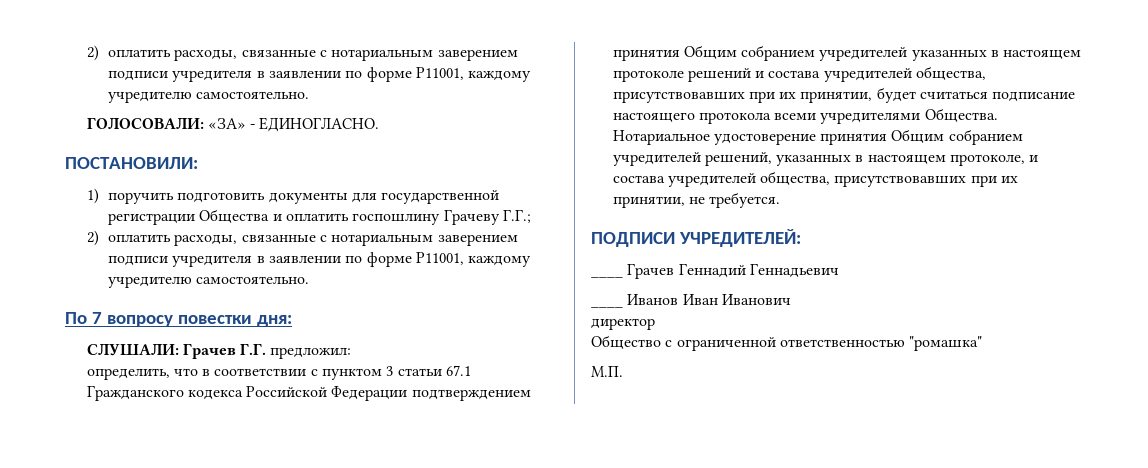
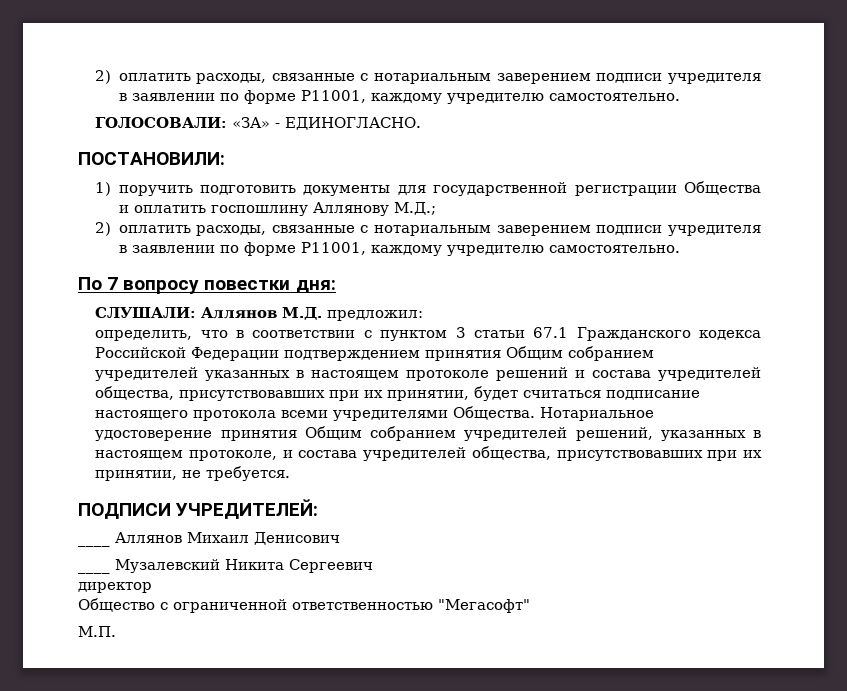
[443,209,531,225] Грачеву Г.Г.; -> [312,202,436,216] Аллянову М.Д.;
[182,343,267,359] Грачев Г.Г. -> [201,307,323,320] Аллянов М.Д.
[627,263,839,279] [591,305,623,308] [627,294,791,305] Грачев Геннадий Геннадьевич // ____ Иванов Иван Иванович -> [115,532,340,545] [78,559,373,574] Аллянов Михаил Денисович // ____ Музалевский Никита Сергеевич
[909,336,983,351] "ромашка" -> [438,599,530,613] "Мегасофт"

